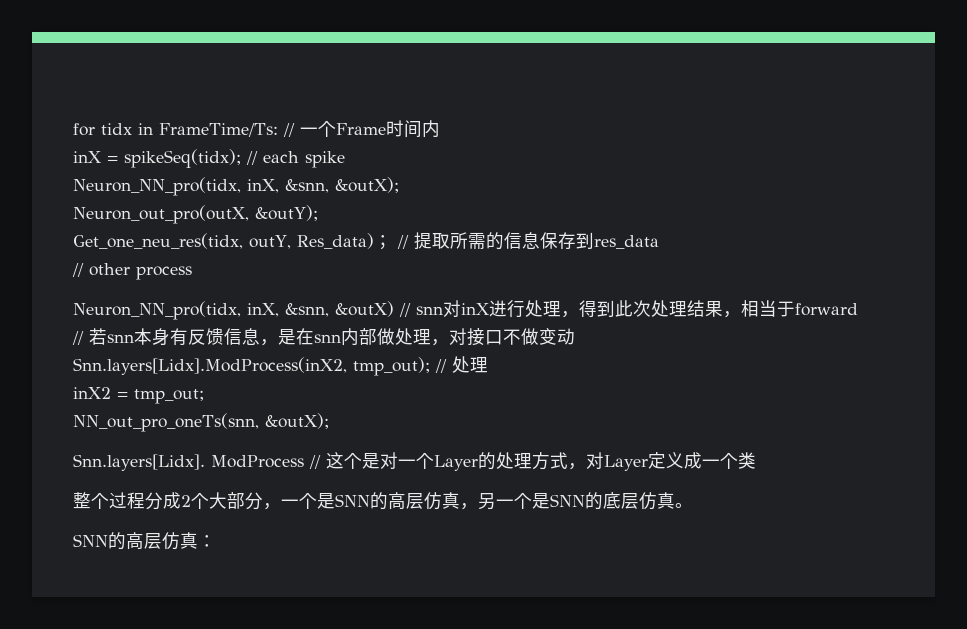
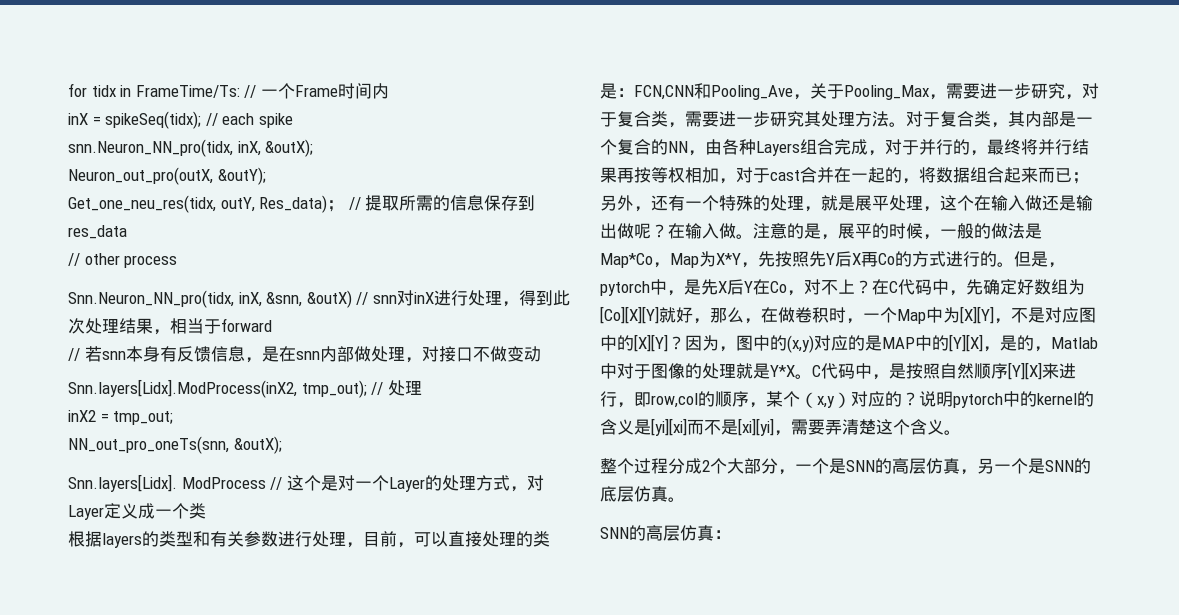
[73,177,329,196] Neuron_NN_pro(tidx, inX, &snn, -> [68,139,261,157] snn.Neuron_NN_pro(tidx, inX,
[73,301,241,320] Neuron_NN_pro(tidx, -> [68,290,234,308] Snn.Neuron_NN_pro(tidx,
(756, 460) none -> [68,531,550,548] [600,83,1099,100] [600,111,1093,128] [600,139,1089,156] [600,167,1089,184] [600,195,1093,212] [600,223,1042,240] [600,251,1065,268] [600,279,1085,296] [600,306,1096,324] [600,334,1098,353] [600,362,1076,380] [600,391,1094,408] [600,418,961,436] // 根据layers的类型和有关参数进行处理，目前，可以直接处理的类是：FCN,CNN和Pooling_Ave，关于Pooling_Max，需要进一步研究，对于复合类，需要进一步研究其处理方法。对于复合类，其内部是一个复合的NN，由各种Layers组合完成，对于并行的，最终将并行结果再按等权相加，对于cast合并在一起的，将数据组合起来而已；另外，还有一个特殊的处理，就是展平处理，这个在输入做还是输出做呢？在输入做。注意的是，展平的时候，一般的做法是Map*Co，Map为X*Y，先按照先Y后X再Co的方式进行的。但是，pytorch中，是先X后Y在Co，对不上？在C代码中，先确定好数组为[Co][X][Y]就好，那么，在做卷积时，一个Map中为[X][Y]，不是对应图中的[X][Y]？因为，图中的(x,y)对应的是MAP中的[Y][X]，是的，Matlab中对于图像的处理就是Y*X。C代码中，是按照自然顺序[Y][X]来进行，即row,col的顺序，某个（x,y）对应的？说明pytorch中的kernel的含义是[yi][xi]而不是[xi][yi]，需要弄清楚这个含义。

